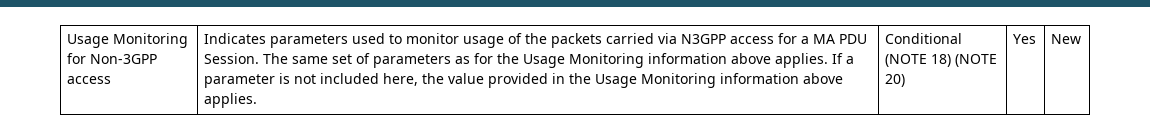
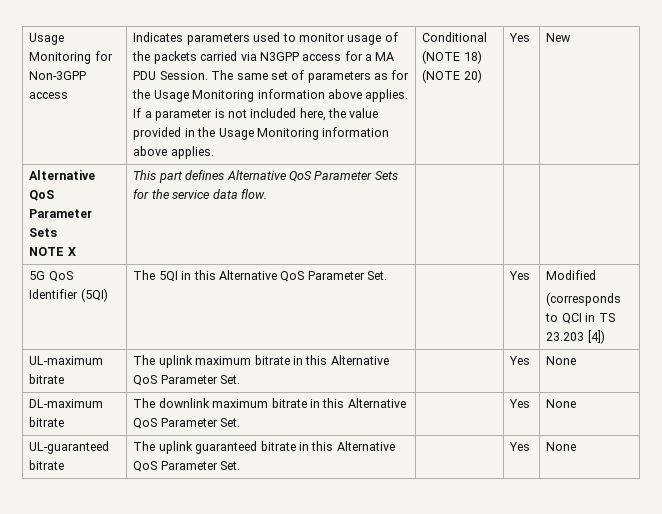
(1081, 39) none -> [29,170,96,180] [29,190,55,201] [29,209,93,218] [29,228,58,237] [29,247,76,256] [133,170,398,183] [133,189,267,199] [29,271,73,282] [29,288,108,302] [133,270,388,282] [509,271,531,280] [546,270,597,280] [546,292,622,306] [545,313,615,324] [546,330,605,344] [29,356,104,365] [29,374,65,384] [133,355,389,368] [133,375,241,386] [509,356,531,365] [546,356,577,365] [29,399,104,408] [29,417,65,427] [133,398,406,408] [133,418,241,429] [509,399,531,408] [546,399,577,408] [29,441,110,454] [29,460,65,470] [133,441,395,454] [133,461,241,472] [509,442,531,451] [546,442,577,451] // Alternative QoS Parameter Sets // NOTE X | This part defines Alternative QoS Parameter Sets for the service data flow. | | | // 5G QoS Identifier (5QI) | The 5QI in this Alternative QoS Parameter Set. | | Yes | Modified // (corresponds to QCI in TS 23.203 [4]) // UL-maximum bitrate | The uplink maximum bitrate in this Alternative QoS Parameter Set. | | Yes | None // DL-maximum bitrate | The downlink maximum bitrate in this Alternative QoS Parameter Set. | | Yes | None // UL-guaranteed bitrate | The uplink guaranteed bitrate in this Alternative QoS Parameter Set. | | Yes | None

